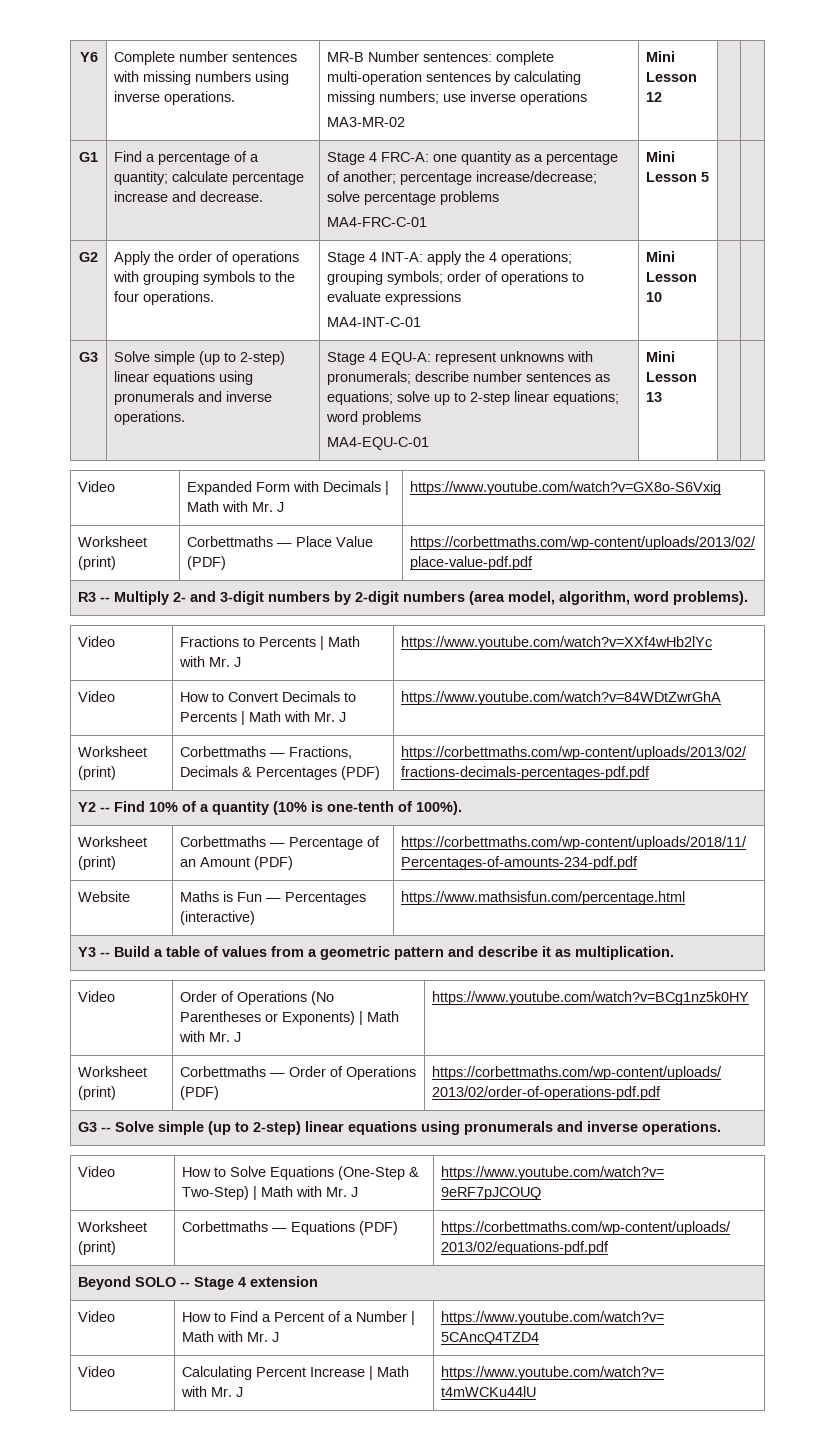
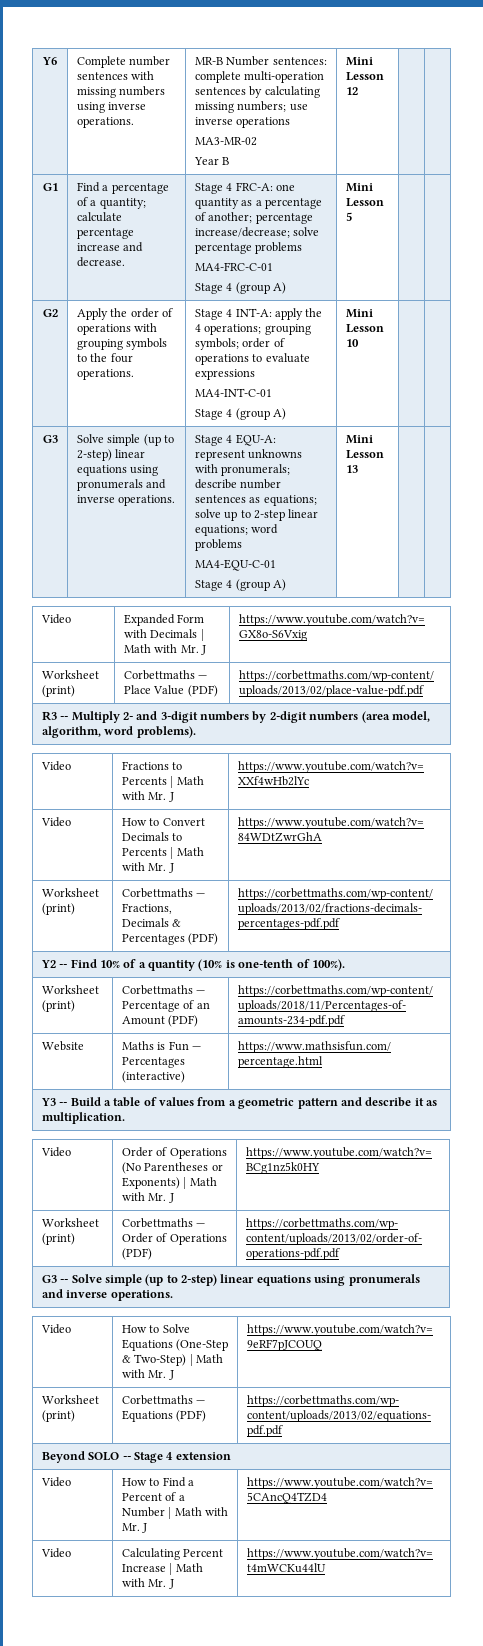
(406, 122) none -> [193,157,230,165] // Year B
(428, 222) none -> [194,282,286,294] // Stage 4 (group A)
(422, 322) none -> [194,408,286,420] // Stage 4 (group A)
(430, 443) none -> [194,579,286,591] // Stage 4 (group A)

